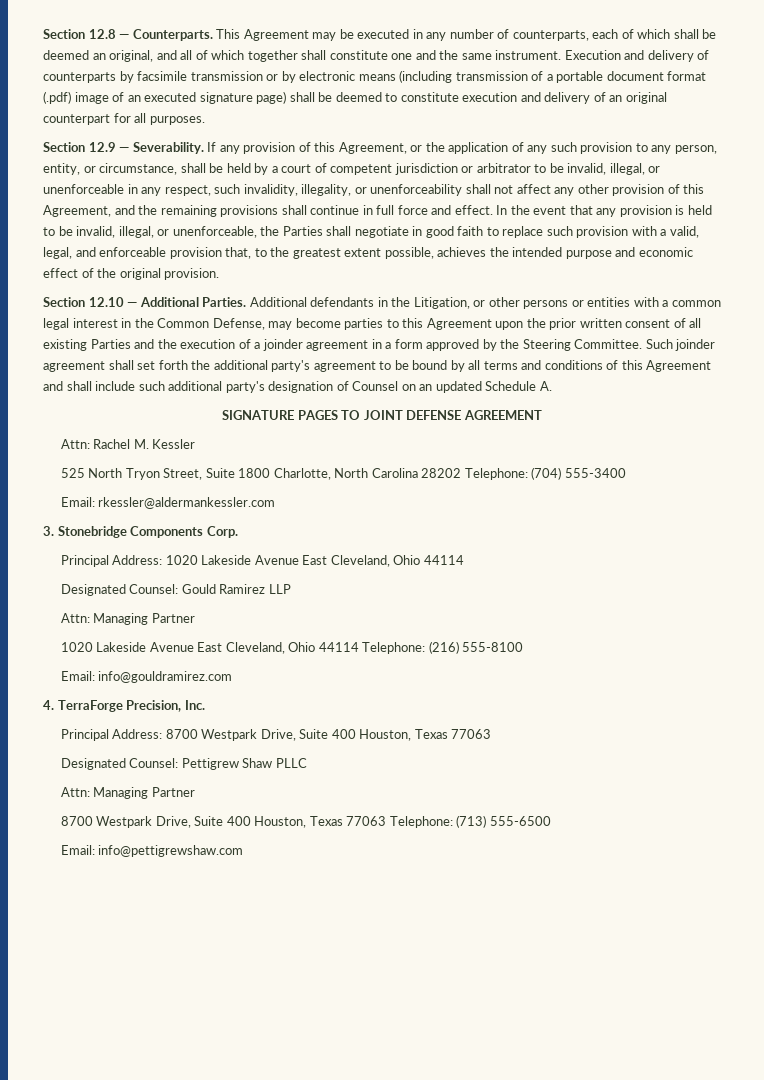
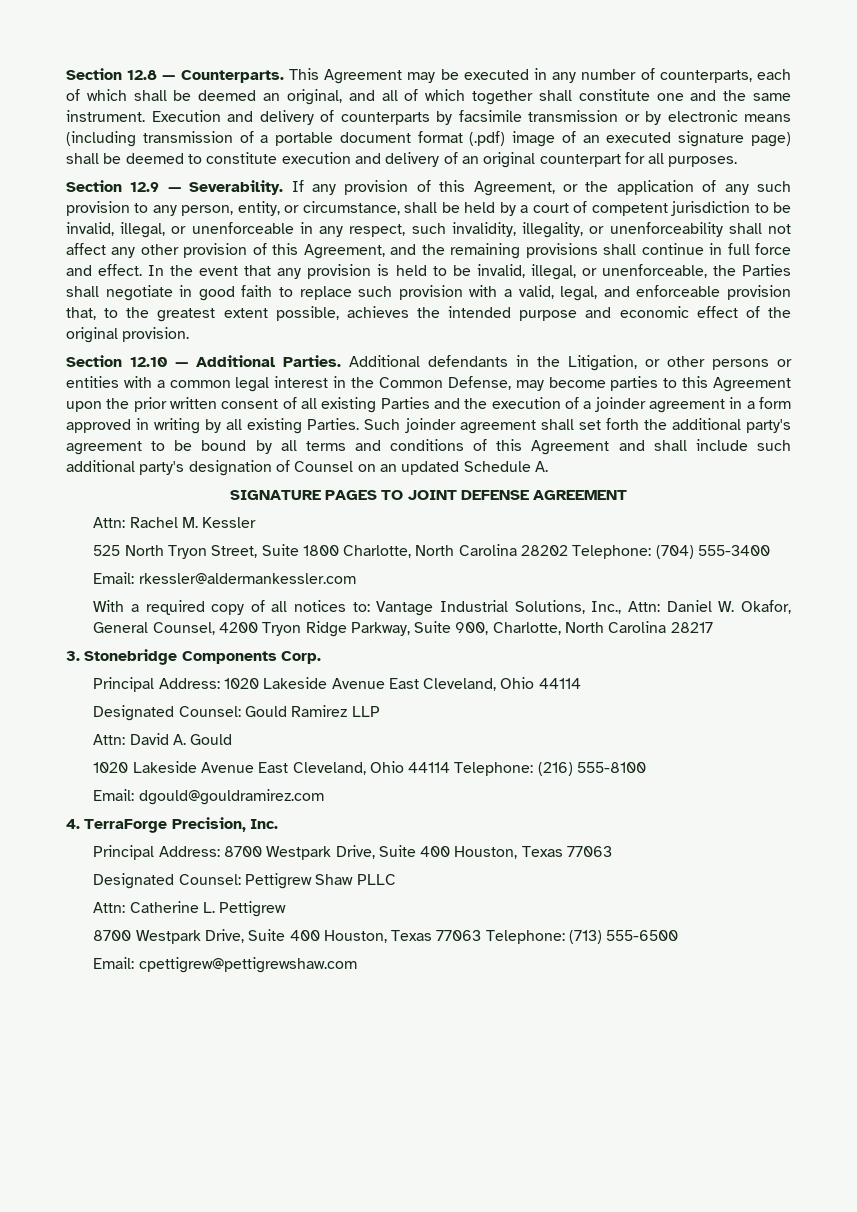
[461,163,531,173] or arbitrator -> (751, 208) none
[482,339,643,351] by the Steering Committee. -> [136,418,360,434] in writing by all existing Parties.
(276, 503) none -> [93,600,792,616] [93,621,713,637] // With a required copy of all notices to: Vantage Industrial Solutions, Inc., Attn: Daniel W. Okafor, General Counsel, 4200 Tryon Ridge Parkway, Suite 900, Charlotte, North Carolina 28217
[93,613,195,625] Managing Partner -> [129,733,233,745] David A. Gould
[98,671,233,683] info@gouldramirez.com -> [138,789,324,805] dgould@gouldramirez.com
[93,787,195,799] Managing Partner -> [129,901,287,917] Catherine L. Pettigrew
[98,845,244,857] info@pettigrewshaw.com -> [138,957,357,973] cpettigrew@pettigrewshaw.com

